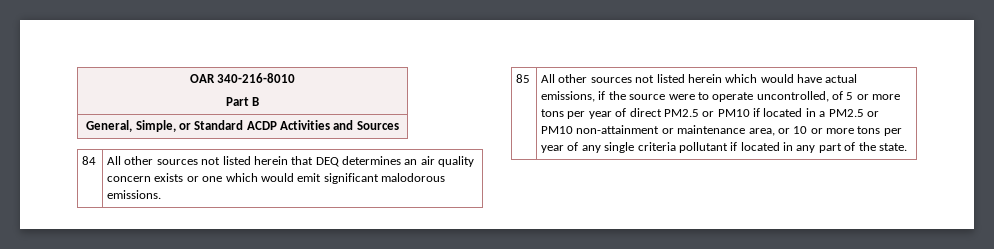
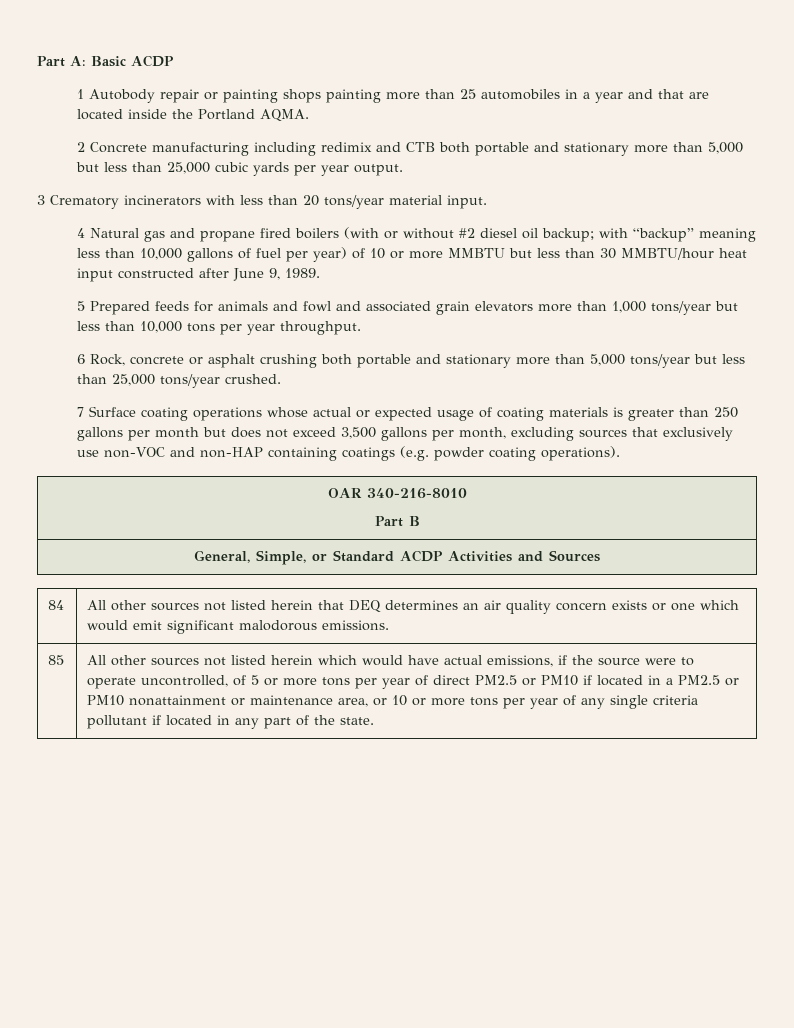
(189, 78) none -> [37,55,173,67] [77,89,710,103] [77,109,310,122] [77,142,744,156] [76,162,404,176] [37,195,487,209] [77,227,757,242] [77,247,748,262] [77,268,321,282] [77,301,739,315] [77,321,362,335] [77,354,746,368] [77,374,282,388] [77,406,739,421] [77,427,734,441] [77,446,621,461] Part A: Basic ACDP // 1 Autobody repair or painting shops painting more than 25 automobiles in a year and that are located inside the Portland AQMA. // 2 Concrete manufacturing including redimix and CTB both portable and stationary more than 5,000 but less than 25,000 cubic yards per year output. // 3 Crematory incinerators with less than 20 tons/year material input. // 4 Natural gas and propane fired boilers (with or without #2 diesel oil backup; with “backup” meaning less than 10,000 gallons of fuel per year) of 10 or more MMBTU but less than 30 MMBTU/hour heat input constructed after June 9, 1989. // 5 Prepared feeds for animals and fowl and associated grain elevators more than 1,000 tons/year but less than 10,000 tons per year throughput. // 6 Rock, concrete or asphalt crushing both portable and stationary more than 5,000 tons/year but less than 25,000 tons/year crushed. // 7 Surface coating operations whose actual or expected usage of coating materials is greater than 250 gallons per month but does not exceed 3,500 gallons per month, excluding sources that exclusively use non-VOC and non-HAP containing coatings (e.g. powder coating operations). //
[576,125,660,134] non-attainment -> [129,695,227,706] nonattainment

